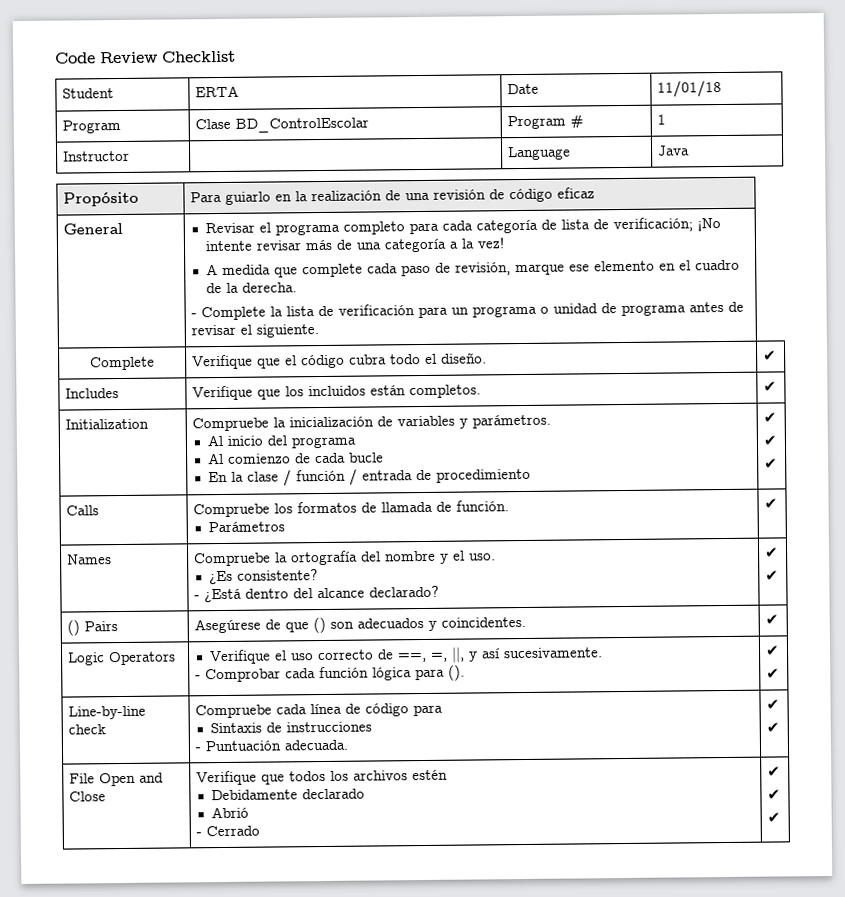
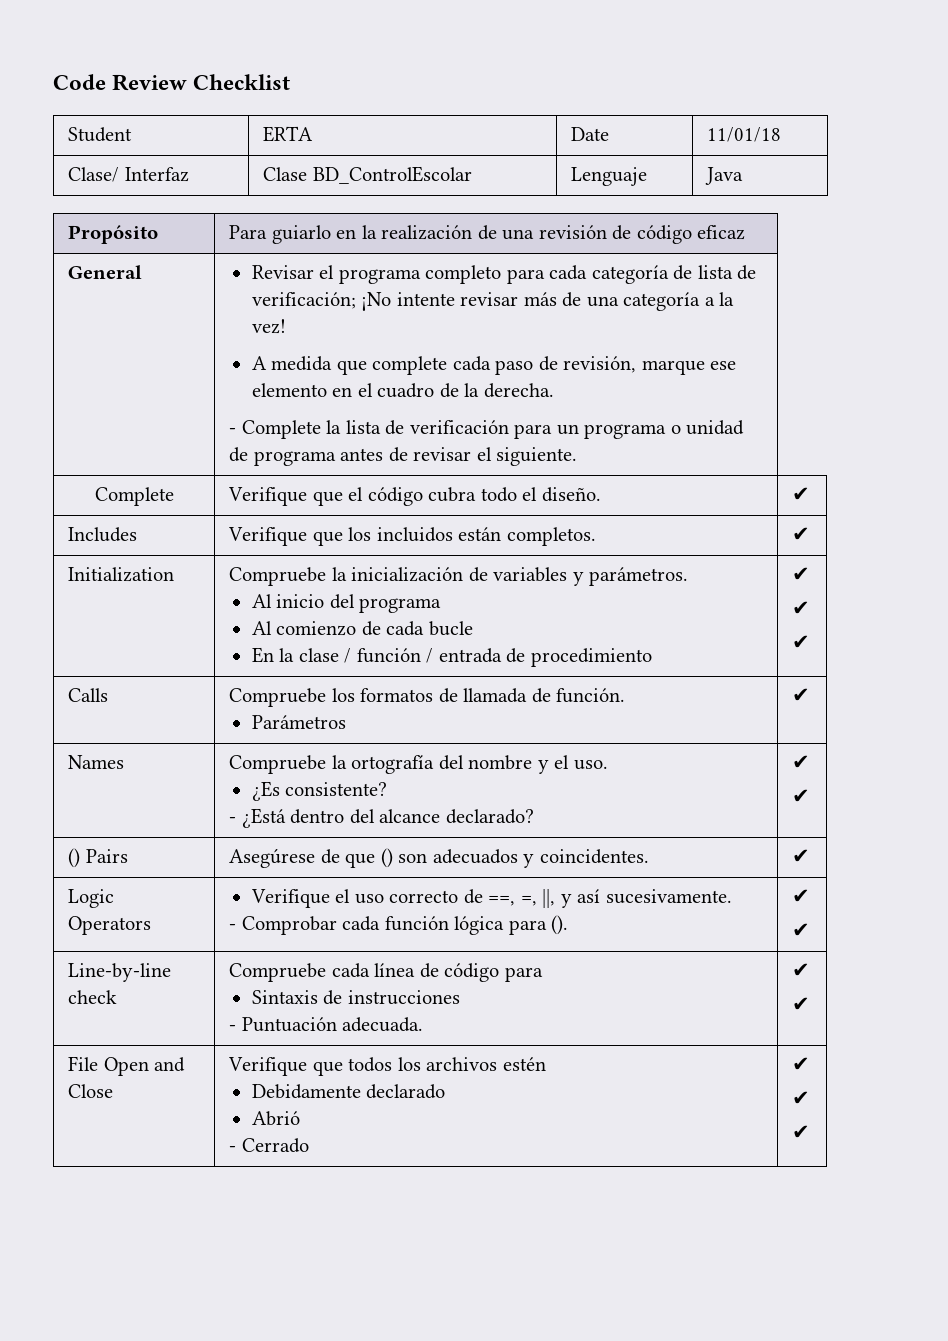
[61,119,121,134] Program -> [68,167,189,182] Clase/ Interfaz
[506,114,584,130] [656,114,666,125] [62,150,130,162] [507,146,571,161] Program # | 1 // Instructor | | Language -> [571,167,648,186] Lenguaje

